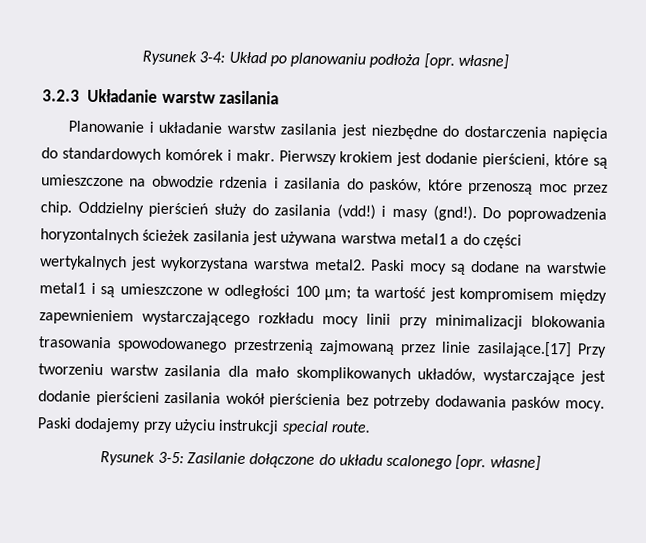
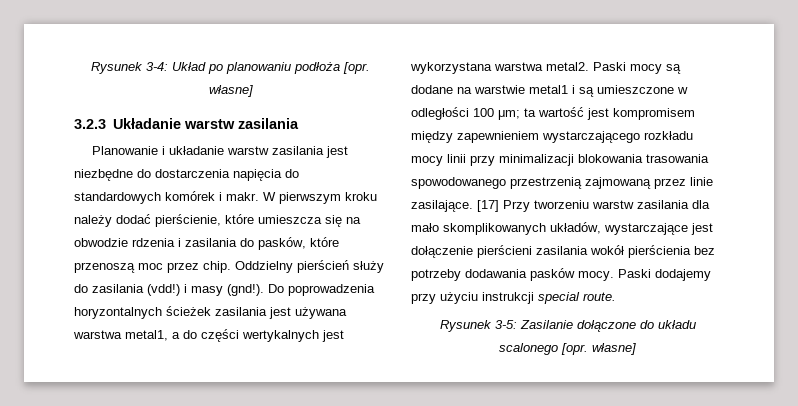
[278,150,608,169] [41,174,124,187] Pierwszy krokiem jest dodanie pierścieni, które są umieszczone -> [263,192,377,204] [74,214,342,227] W pierwszym kroku należy dodać pierścienie, które umieszcza się
[399,233,447,245] metal1 -> [125,330,168,341] metal1,
[476,341,572,358] zasilające.[17] -> [411,200,499,212] zasilające. [17]
[38,390,91,402] dodanie -> [411,246,473,258] dołączenie

